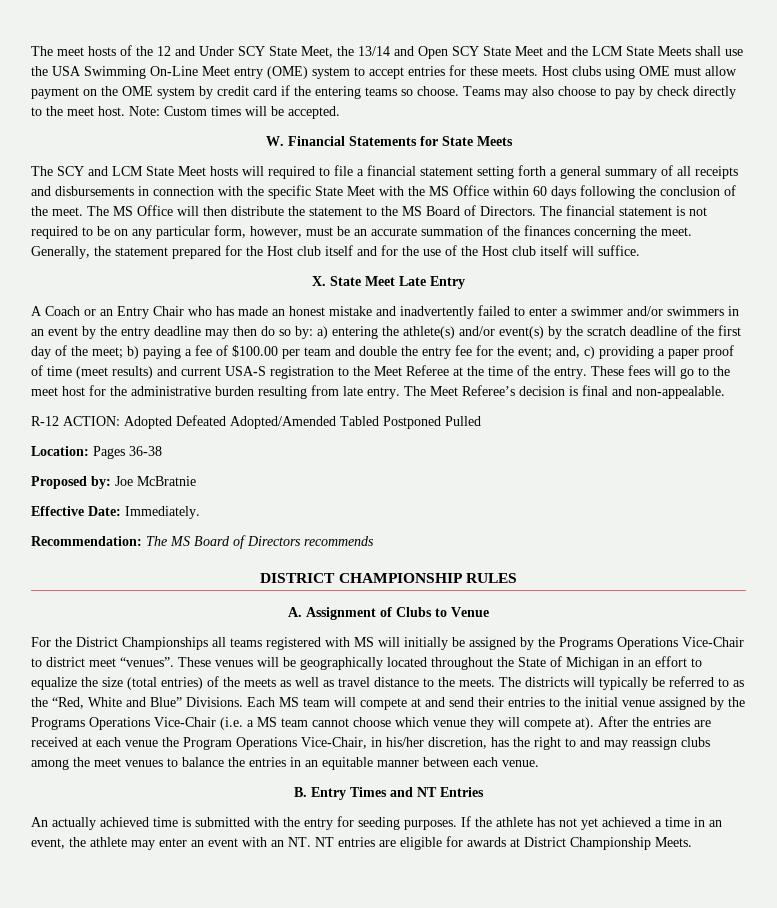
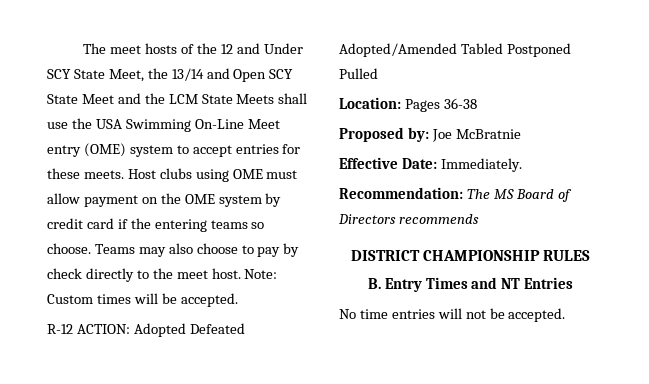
[265,136,513,146] [31,165,738,179] [31,185,736,199] [31,205,707,216] [31,225,692,239] [31,245,640,259] [312,276,465,289] [31,305,739,319] [31,325,741,339] [31,345,734,359] [31,365,730,379] [31,385,725,399] // W. Financial Statements for State Meets // The SCY and LCM State Meet hosts will required to file a financial statement setting forth a general summary of all receipts and disbursements in connection with the specific State Meet with the MS Office within 60 days following the conclusion of the meet. The MS Office will then distribute the statement to the MS Board of Directors. The financial statement is not required to be on any particular form, however, must be an accurate summation of the finances concerning the meet. Generally, the statement prepared for the Host club itself and for the use of the Host club itself will suffice. // X. State Meet Late Entry // A Coach or an Entry Chair who has made an honest mistake and inadvertently failed to enter a swimmer and/or swimmers in an event by the entry deadline may then do so by: a) entering the athlete(s) and/or event(s) by the scratch deadline of the first day of the meet; b) paying a fee of $100.00 per team and double the entry fee for the event; and, c) providing a paper proof of time (meet results) and current USA-S registration to the Meet Referee at the time of the entry. These fees will go to the meet host for the administrative burden resulting from late entry. The Meet Referee’s decision is final and non-appealable. -> (238, 300) none
[288,607,489,620] [31,637,744,650] [31,656,702,670] [31,676,744,690] [31,697,745,710] [31,716,711,730] [31,737,710,750] [31,757,539,770] // A. Assignment of Clubs to Venue // For the District Championships all teams registered with MS will initially be assigned by the Programs Operations Vice-Chair to district meet “venues”. These venues will be geographically located throughout the State of Michigan in an effort to equalize the size (total entries) of the meets as well as travel distance to the meets. The districts will typically be referred to as the “Red, White and Blue” Divisions. Each MS team will compete at and send their entries to the initial venue assigned by the Programs Operations Vice-Chair (i.e. a MS team cannot choose which venue they will compete at). After the entries are received at each venue the Program Operations Vice-Chair, in his/her discretion, has the right to and may reassign clubs among the meet venues to balance the entries in an equitable manner between each venue. -> (591, 255) none
[31,816,722,830] [31,836,692,850] An actually achieved time is submitted with the entry for seeding purposes. If the athlete has not yet achieved a time in an event, the athlete may enter an event with an NT. NT entries are eligible for awards at District Championship Meets. -> [339,308,566,322] No time entries will not be accepted.

